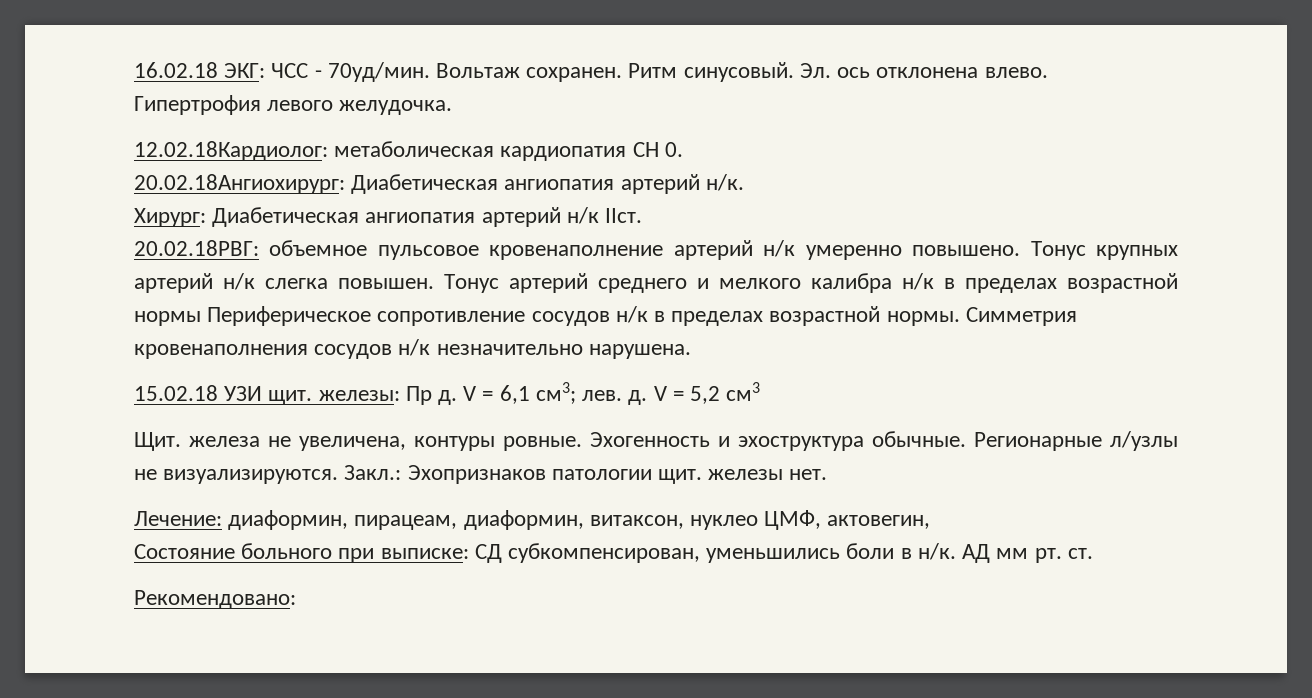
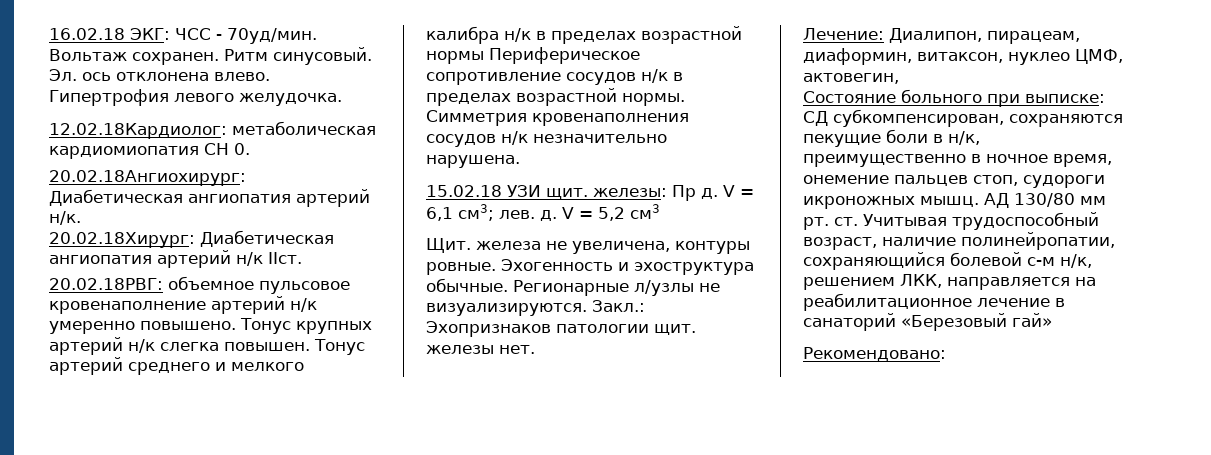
[500,146,627,161] кардиопатия -> [49,146,199,159] кардиомиопатия
[134,208,206,227] Хирург: -> [49,232,195,248] 20.02.18Хирург:
[228,510,349,530] диаформин, -> [889,28,982,43] Диалипон,
[706,543,1093,563] уменьшились боли в н/к. АД мм рт. ст. -> [1009,114,1123,127] [803,129,980,147] [803,154,1112,167] [803,175,1105,188] [803,193,1106,209] [803,212,1099,230] [803,232,1115,250] [803,252,1092,270] [803,274,1096,290] [803,293,1065,311] [803,313,1052,331] сохраняются пекущие боли в н/к, преимущественно в ночное время, онемение пальцев стоп, судороги икроножных мышц. АД 130/80 мм рт. ст. Учитывая трудоспособный возраст, наличие полинейропатии, сохраняющийся болевой с-м н/к, решением ЛКК, направляется на реабилитационное лечение в санаторий «Березовый гай»

